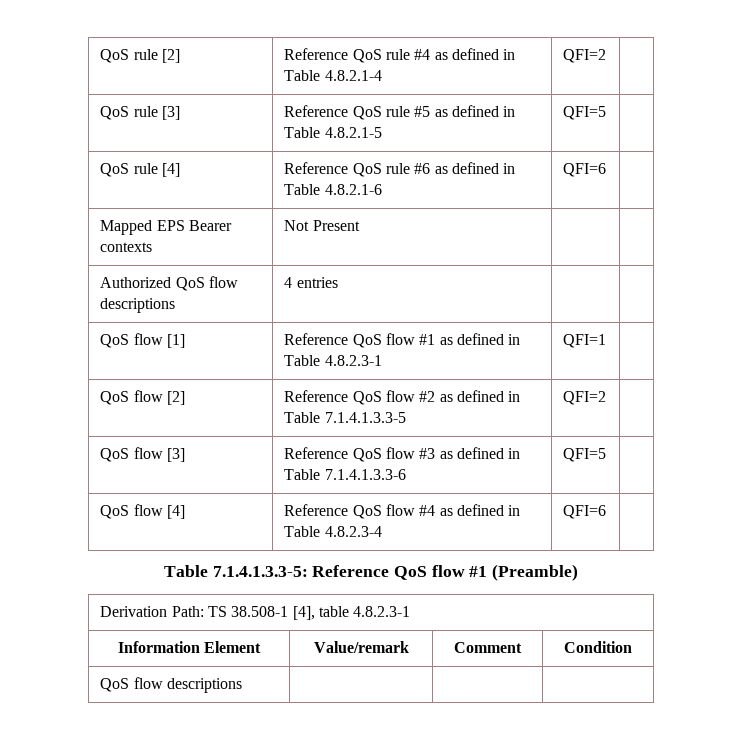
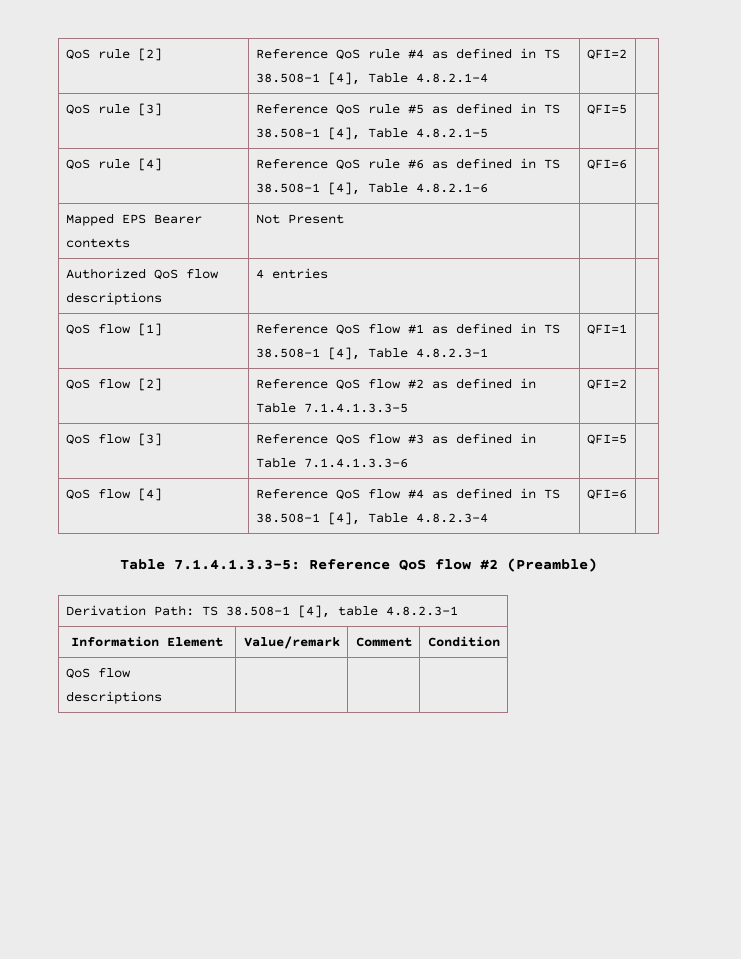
(516, 54) none -> [543,49,560,59] [255,72,360,85] TS 38.508-1 [4],
(516, 111) none -> [543,104,560,114] [255,127,360,140] TS 38.508-1 [4],
(516, 168) none -> [543,159,560,169] [255,182,360,195] TS 38.508-1 [4],
(521, 339) none -> [543,324,560,334] [255,347,360,360] TS 38.508-1 [4],
(521, 510) none -> [543,489,560,499] [255,512,360,525] TS 38.508-1 [4],
[469,566,488,577] #1 -> [480,559,498,570] #2

